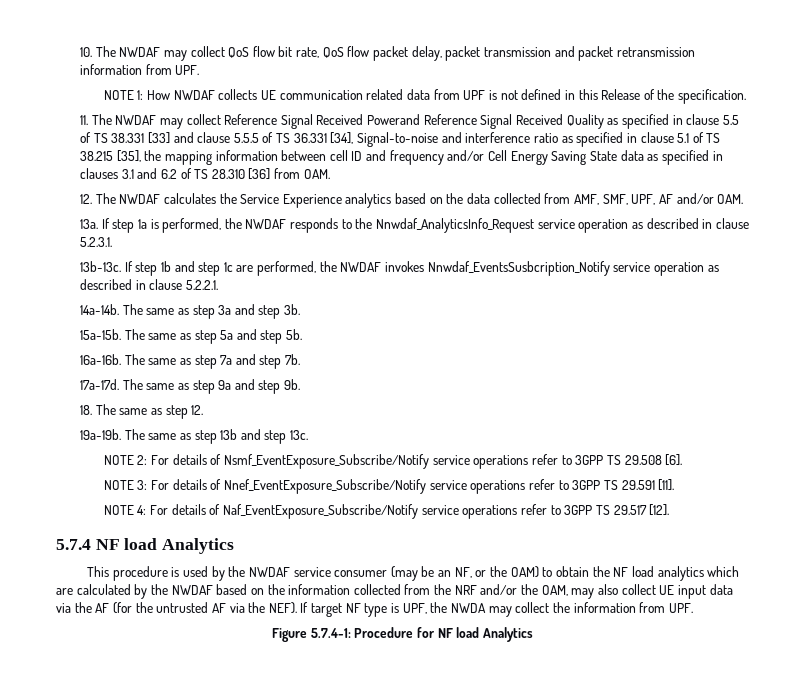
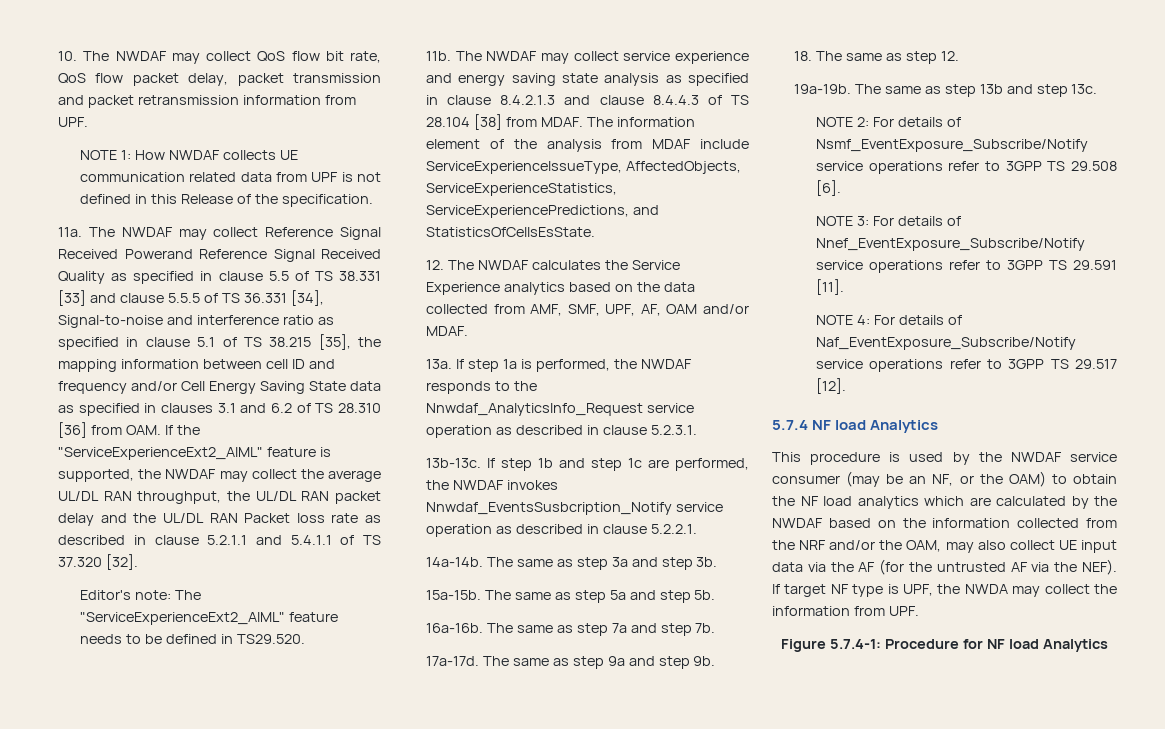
[79,115,88,125] 11. -> [58,227,83,237] 11a.
(330, 174) none -> [164,425,200,435] [58,447,331,460] [58,469,381,482] [58,491,381,504] [58,513,381,526] [58,535,382,545] [58,554,139,570] [80,590,202,600] [80,612,339,625] [80,634,305,644] [426,51,749,64] [426,73,749,86] [426,95,750,105] [426,114,695,130] [426,139,749,152] [426,161,742,174] [426,183,618,196] [426,205,660,218] [426,227,596,237] If the "ServiceExperienceExt2_AIML" feature is supported, the NWDAF may collect the average UL/DL RAN throughput, the UL/DL RAN packet delay and the UL/DL RAN Packet loss rate as described in clause 5.2.1.1 and 5.4.1.1 of TS 37.320 [32]. // Editor's note: The "ServiceExperienceExt2_AIML" feature needs to be defined in TS29.520. // 11b. The NWDAF may collect service experience and energy saving state analysis as specified in clause 8.4.2.1.3 and clause 8.4.4.3 of TS 28.104 [38] from MDAF. The information element of the analysis from MDAF include ServiceExperienceIssueType, AffectedObjects, ServiceExperienceStatistics, ServiceExperiencePredictions, and StatisticsOfCellsEsState.
[658,193,744,204] AF and/or OAM. -> [640,304,749,316] [426,326,469,336] AF, OAM and/or MDAF.

